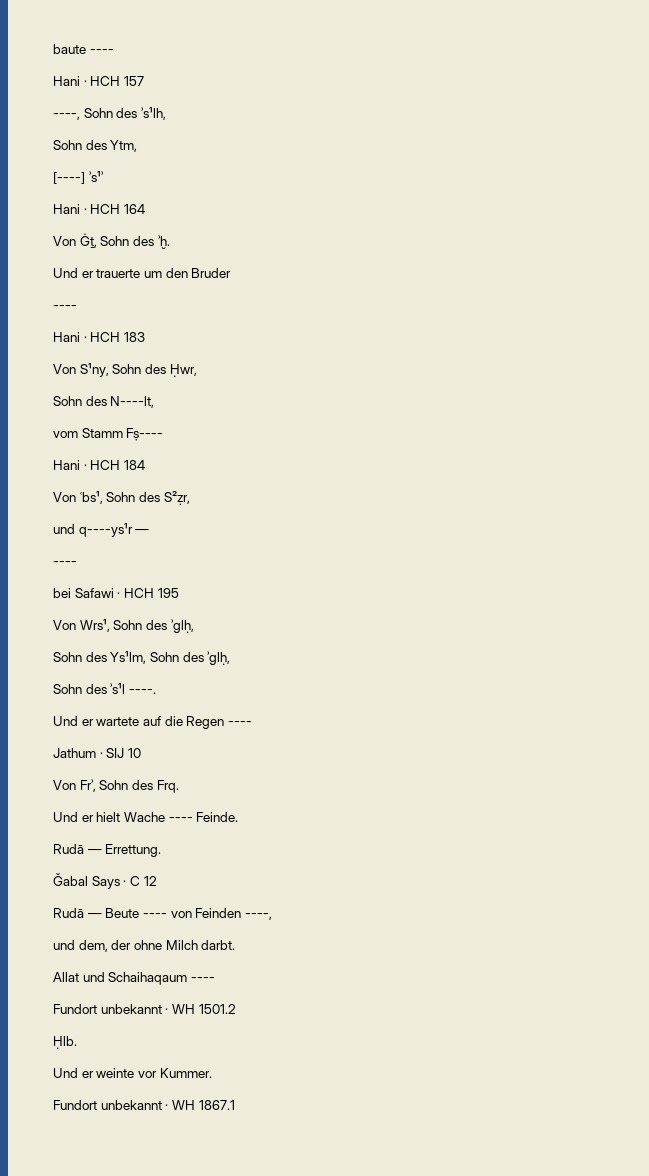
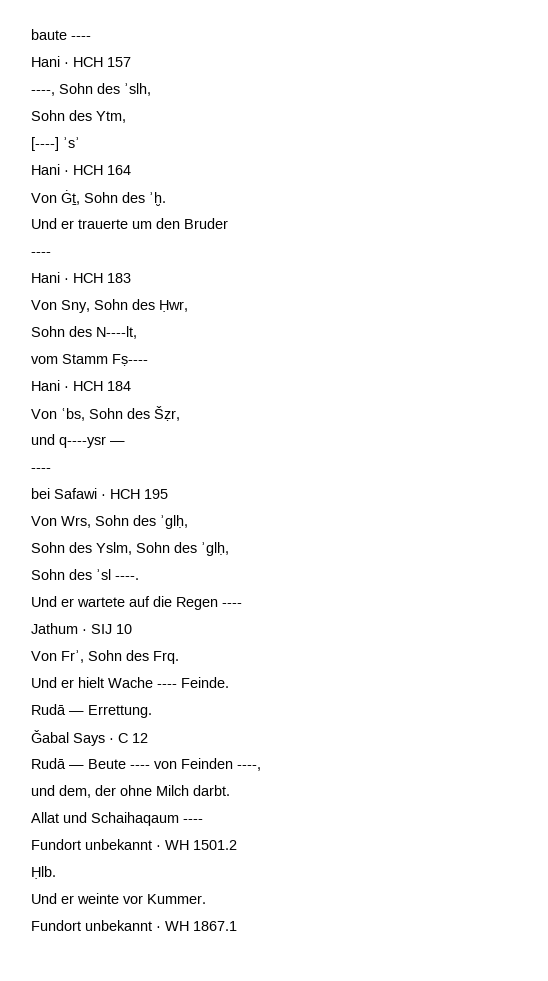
[140,107,166,120] ʾs¹lh, -> [124,83,151,96] ʾslh,
[88,171,104,182] ʾs¹ʾ -> [63,137,80,148] ʾsʾ
[79,363,109,377] S¹ny, -> [61,300,90,313] Sny,
[79,491,190,505] [53,523,133,537] ʿbs¹, Sohn des S²ẓr, // und q----ys¹r -> [61,406,180,421] [31,434,106,448] ʿbs, Sohn des Šẓr, // und q----ysr
[79,619,194,633] [53,651,231,665] [53,683,126,694] Wrs¹, Sohn des ʾglḥ, // Sohn des Ys¹lm, Sohn des ʾglḥ, // Sohn des ʾs¹l -> [61,515,188,529] [31,542,229,556] [31,569,111,580] Wrs, Sohn des ʾglḥ, // Sohn des Yslm, Sohn des ʾglḥ, // Sohn des ʾsl

